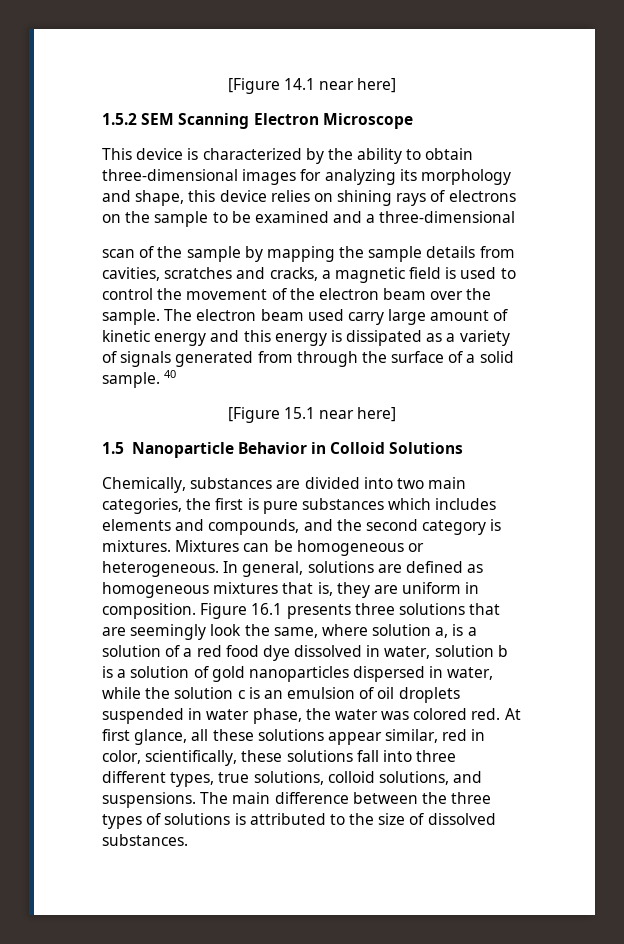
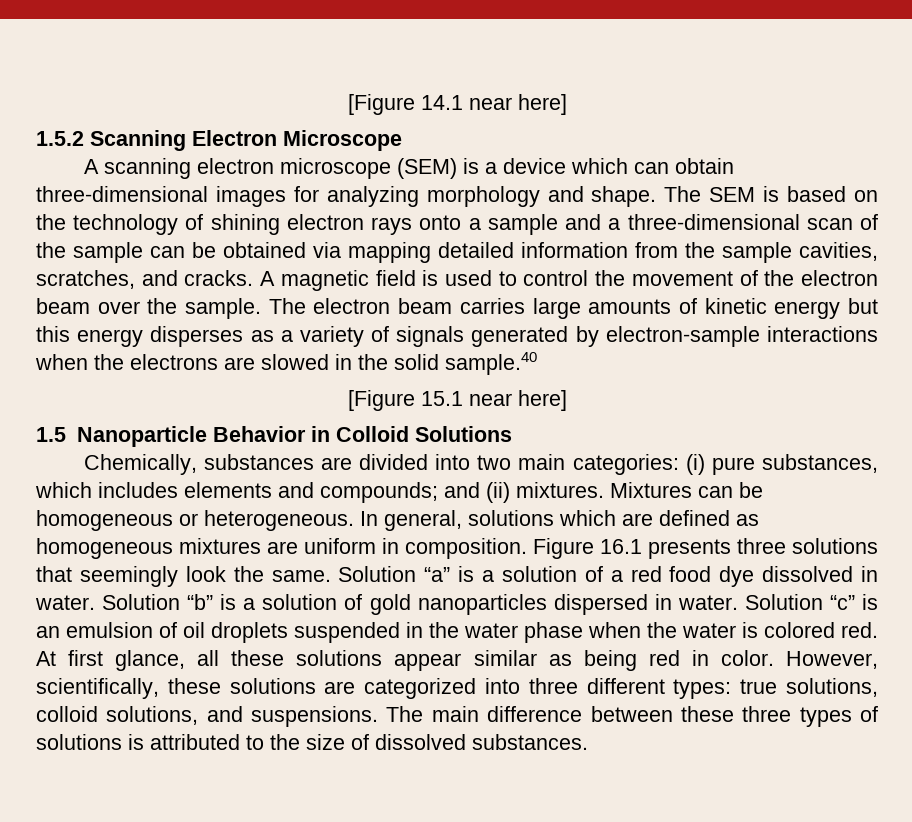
[141,113,175,125] SEM -> (84, 138) none
[102,148,422,164] This device is characterized by the ability to -> [83,158,669,179] A scanning electron microscope (SEM) is a device which can
[399,169,417,181] its -> (419, 196) none
[135,190,516,206] [102,211,329,227] shape, this device relies on shining rays of electrons on the sample to be examined -> [591,186,878,207] [36,214,558,235] shape. The SEM is based on the technology of shining electron rays onto a sample
(516, 217) // -> (800, 222) none
[244,246,515,262] [102,267,331,281] by mapping the sample details from cavities, scratches and cracks, a -> [150,242,878,263] [36,270,276,289] can be obtained via mapping detailed information from the sample cavities, scratches, and cracks. A
[307,309,490,325] used carry large amount -> [459,298,672,319] carries large amounts
[210,330,240,342] and -> [848,298,879,314] but
[330,330,423,346] is dissipated -> [150,326,244,347] disperses
[257,351,514,367] [102,370,177,388] from through the surface of a solid sample. 40 -> [575,326,878,347] [35,352,537,375] by electron-sample interactions when the electrons are slowed in the solid sample.40
[102,498,497,514] [102,519,502,535] categories, the first is pure substances which includes elements and compounds, and the second category is -> [572,454,878,475] [35,482,510,503] categories: (i) pure substances, which includes elements and compounds; and (ii)
(374, 567) none -> [559,510,616,526] which
[282,582,370,598] that is, they -> (261, 546) none
[102,627,126,636] are -> (72, 574) none
[273,624,449,638] same, where solution a, -> [271,566,451,582] same. Solution “a”
[384,645,508,659] water, solution b -> [35,594,214,610] water. Solution “b”
[447,667,494,680] [102,687,245,699] water, while the solution c -> [677,594,855,610] water. Solution “c”
[206,708,410,724] water phase, the water was -> [429,622,758,643] the water phase when the water is
[385,729,486,743] [102,750,141,764] similar, red in color, -> [473,650,879,671] similar as being red in color. However,
[356,750,379,762] fall -> [324,678,477,699] are categorized
[170,772,215,787] types, -> [673,679,732,699] types:
[421,792,447,804] the -> [680,706,734,722] these

